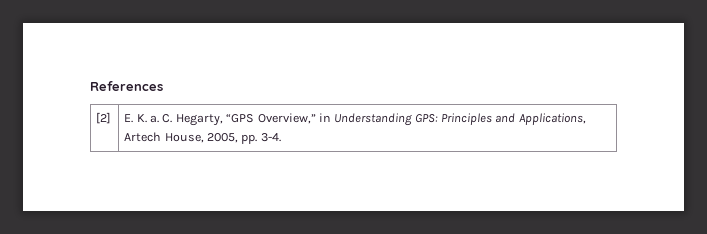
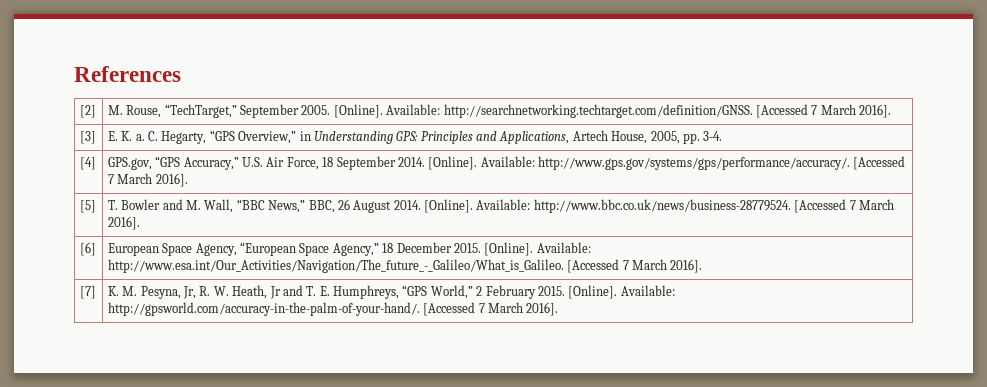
(112, 118) none -> [107,104,892,118] [79,131,96,144] | M. Rouse, “TechTarget,” September 2005. [Online]. Available: http://searchnetworking.techtarget.com/definition/GNSS. [Accessed 7 March 2016]. // [3]
(281, 137) none -> [79,157,96,170] [107,156,906,170] [107,173,188,187] [79,200,96,213] [107,199,894,213] [107,216,140,230] [79,242,96,256] [107,242,591,256] [107,259,703,273] [79,286,96,299] [107,285,675,299] [107,302,559,316] // [4] | GPS.gov, “GPS Accuracy,” U.S. Air Force, 18 September 2014. [Online]. Available: http://www.gps.gov/systems/gps/performance/accuracy/. [Accessed 7 March 2016]. // [5] | T. Bowler and M. Wall, “BBC News,” BBC, 26 August 2014. [Online]. Available: http://www.bbc.co.uk/news/business-28779524. [Accessed 7 March 2016]. // [6] | European Space Agency, “European Space Agency,” 18 December 2015. [Online]. Available: http://www.esa.int/Our_Activities/Navigation/The_future_-_Galileo/What_is_Galileo. [Accessed 7 March 2016]. // [7] | K. M. Pesyna, Jr, R. W. Heath, Jr and T. E. Humphreys, “GPS World,” 2 February 2015. [Online]. Available: http://gpsworld.com/accuracy-in-the-palm-of-your-hand/. [Accessed 7 March 2016].

